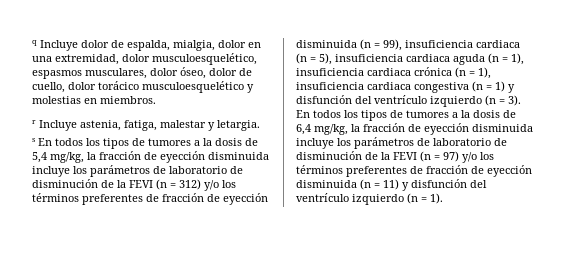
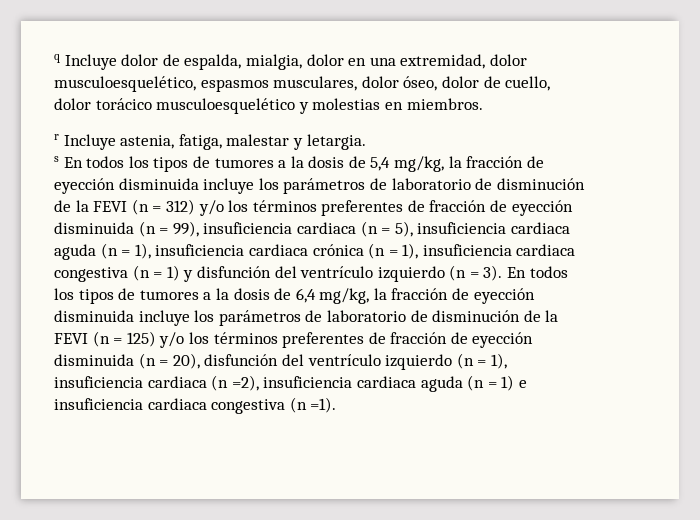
[443,151,459,162] 97) -> [126,331,156,347] 125)
[383,179,487,191] [296,193,443,205] 11) y disfunción del ventrículo izquierdo (n = 1). -> [172,353,507,370] [54,375,527,392] [54,397,337,414] 20), disfunción del ventrículo izquierdo (n = 1), insuficiencia cardiaca (n =2), insuficiencia cardiaca aguda (n = 1) e insuficiencia cardiaca congestiva (n =1).

